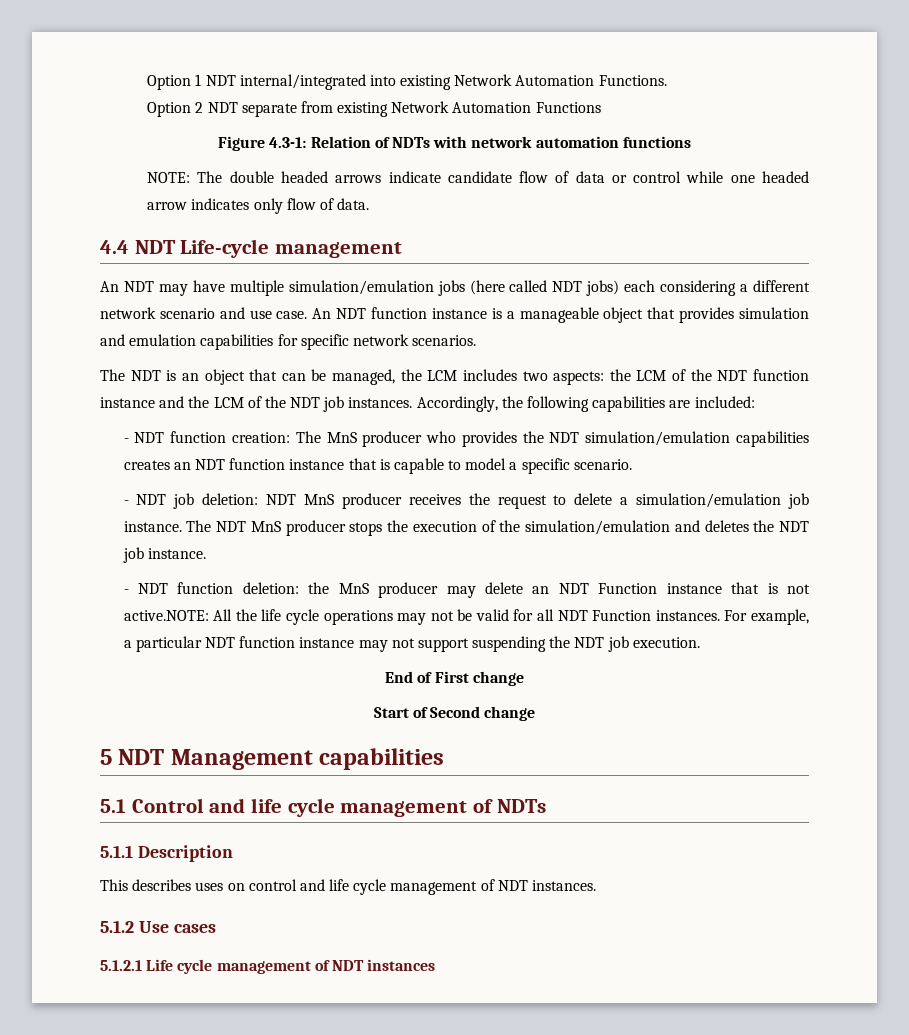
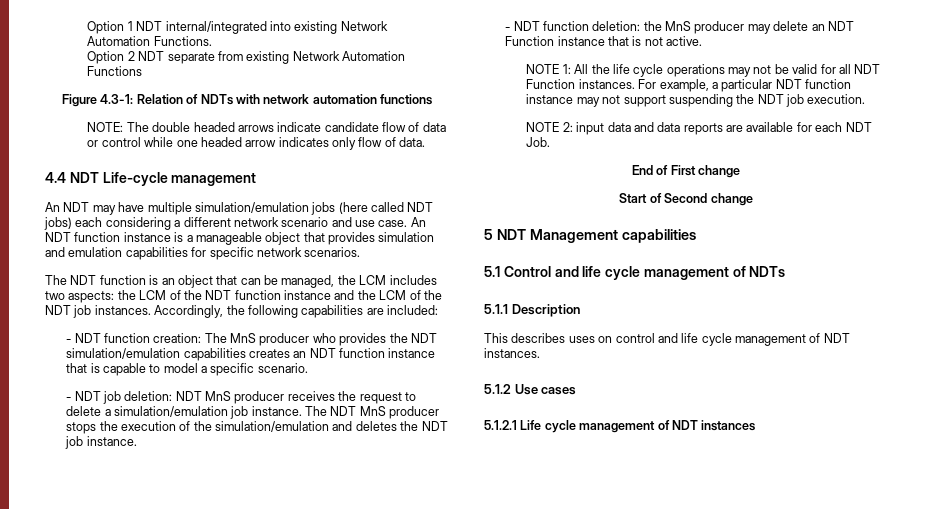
(161, 375) none -> [99,275,146,285] function
[123,610,209,621] active.NOTE: -> [666,36,703,46] [526,64,571,74] active. // NOTE 1:
(700, 642) none -> [526,122,872,135] [526,137,551,147] // NOTE 2: input data and data reports are available for each NDT Job.

